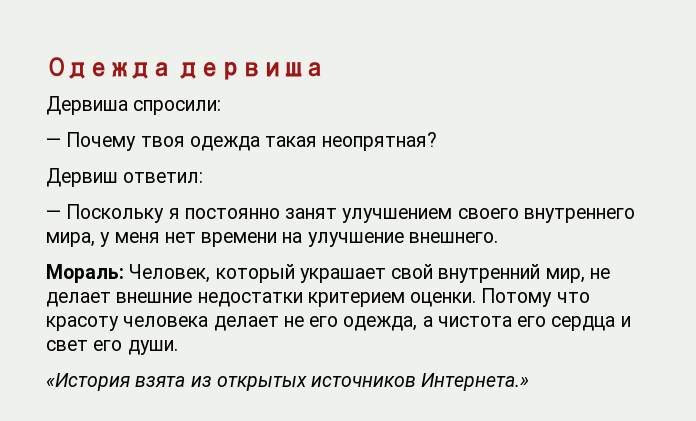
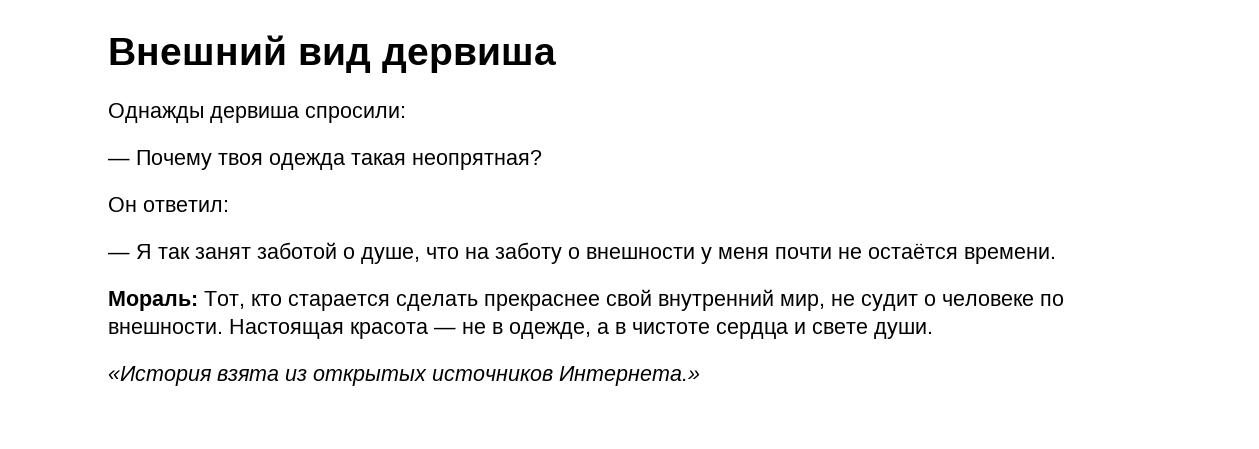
[46,57,172,79] Одежда -> [108,35,371,73] Внешний вид
[46,96,128,115] Дервиша -> [108,103,299,123] Однажды дервиша
[46,168,118,187] Дервиш -> [108,197,137,212] Он
[66,204,635,223] [46,232,498,247] [46,264,610,283] [46,288,590,307] [46,316,631,331] [46,340,123,351] Поскольку я постоянно занят улучшением своего внутреннего мира, у меня нет времени на улучшение внешнего. // Мораль: Человек, который украшает свой внутренний мир, не делает внешние недостатки критерием оценки. Потому что красоту человека делает не его одежда, а чистота его сердца и свет его -> [136,242,1056,264] [108,289,1064,311] [108,319,868,339] Я так занят заботой о душе, что на заботу о внешности у меня почти не остаётся времени. // Мораль: Тот, кто старается сделать прекраснее свой внутренний мир, не судит о человеке по внешности. Настоящая красота — не в одежде, а в чистоте сердца и свете

